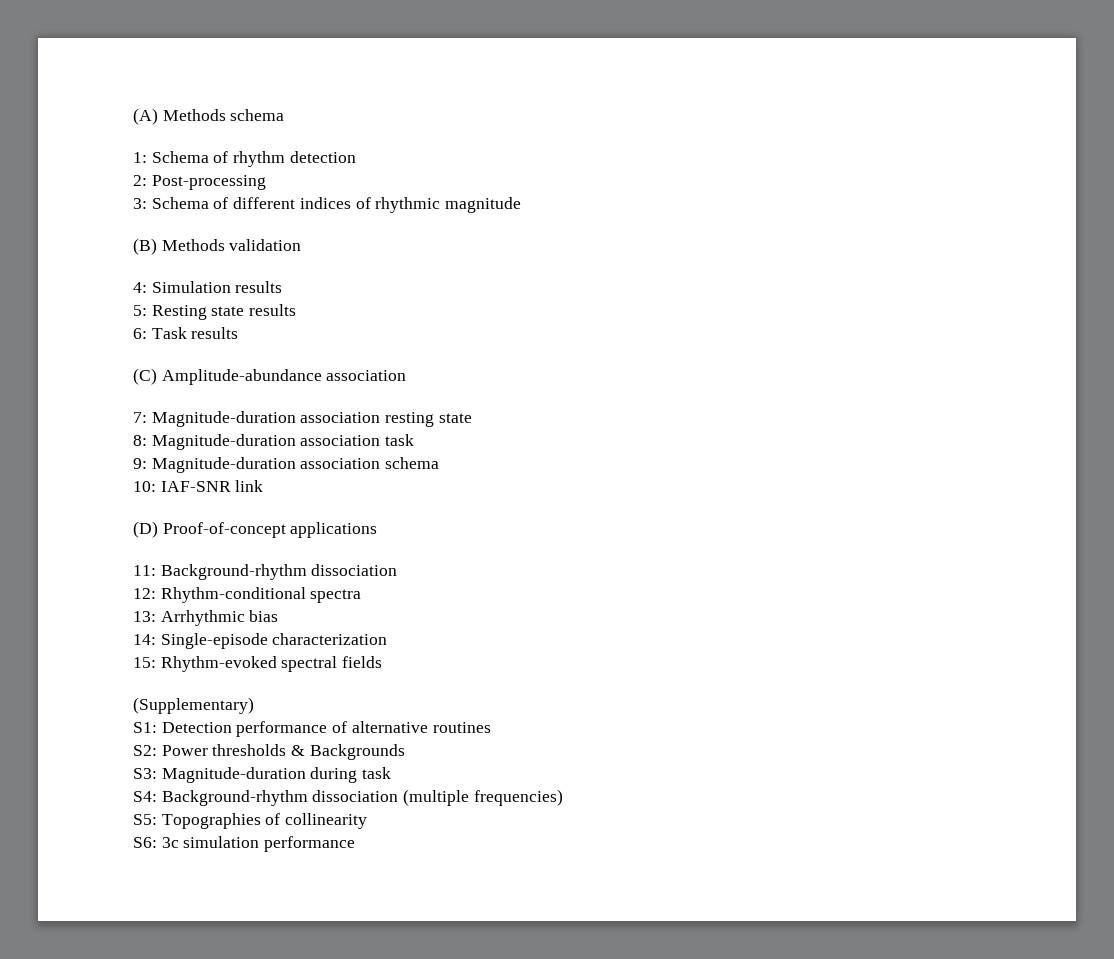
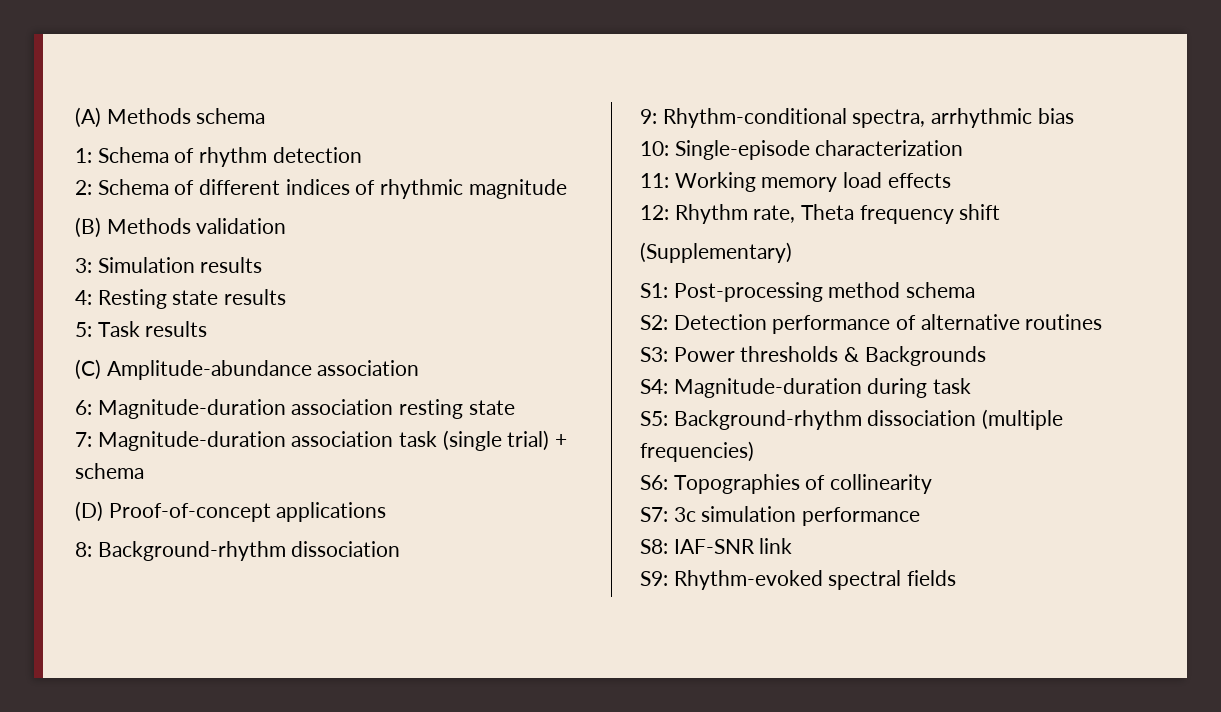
[151,175,266,190] [133,198,147,209] Post-processing // 3: -> (92, 187) none
[133,282,147,293] 4: -> [75,258,92,273] 3:
[133,305,147,316] 5: -> [75,290,92,305] 4:
[133,328,147,339] 6: -> [75,322,92,337] 5:
[133,412,147,423] 7: -> [75,400,92,415] 6:
[133,435,147,446] 8: -> [75,432,92,447] 7:
[133,457,440,473] [133,480,264,492] // 9: Magnitude-duration association schema // 10: IAF-SNR link -> [442,430,568,451] [75,463,144,479] (single trial) + schema
[133,565,156,576] 11: -> [75,542,92,557] 8:
[133,587,362,603] [133,610,245,626] 12: Rhythm-conditional spectra // 13: Arrhythmic -> [640,108,1033,128] 9: Rhythm-conditional spectra, arrhythmic
[133,634,156,645] 14: -> [640,141,669,156] 10:
[133,656,383,672] [133,697,254,714] [133,722,157,733] 15: Rhythm-evoked spectral fields // (Supplementary) // S1: -> [640,172,951,192] [640,204,1001,224] [640,242,792,263] [640,282,976,302] [640,315,668,330] 11: Working memory load effects // 12: Rhythm rate, Theta frequency shift // (Supplementary) // S1: Post-processing method schema // S2:
[133,745,157,756] S2: -> [640,347,668,362] S3:
[133,768,157,779] S3: -> [640,379,668,394] S4:
[133,791,157,802] S4: -> [640,411,668,426] S5:
[133,814,157,825] S5: -> [640,475,668,490] S6:
[133,837,157,848] S6: -> [640,507,668,522] S7:
(356, 844) none -> [640,538,793,554] [640,570,957,590] // S8: IAF-SNR link // S9: Rhythm-evoked spectral fields

